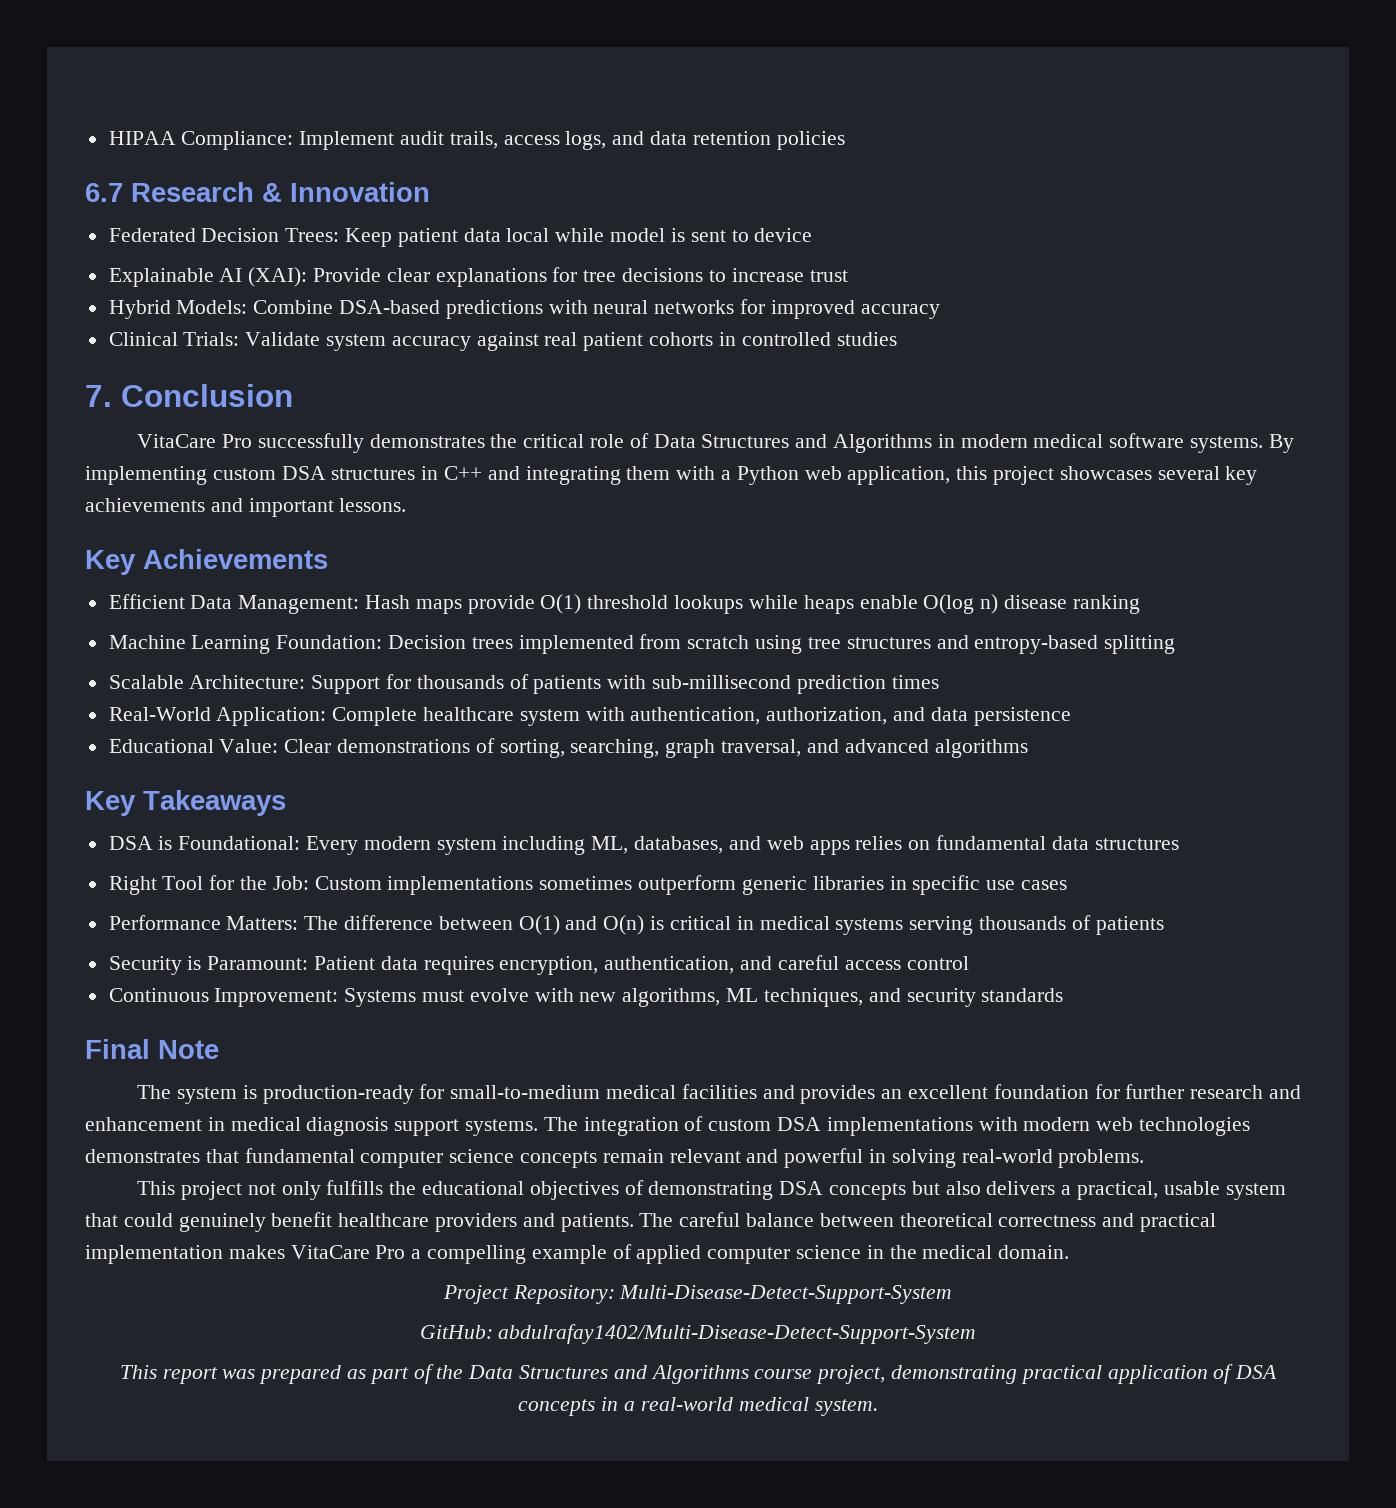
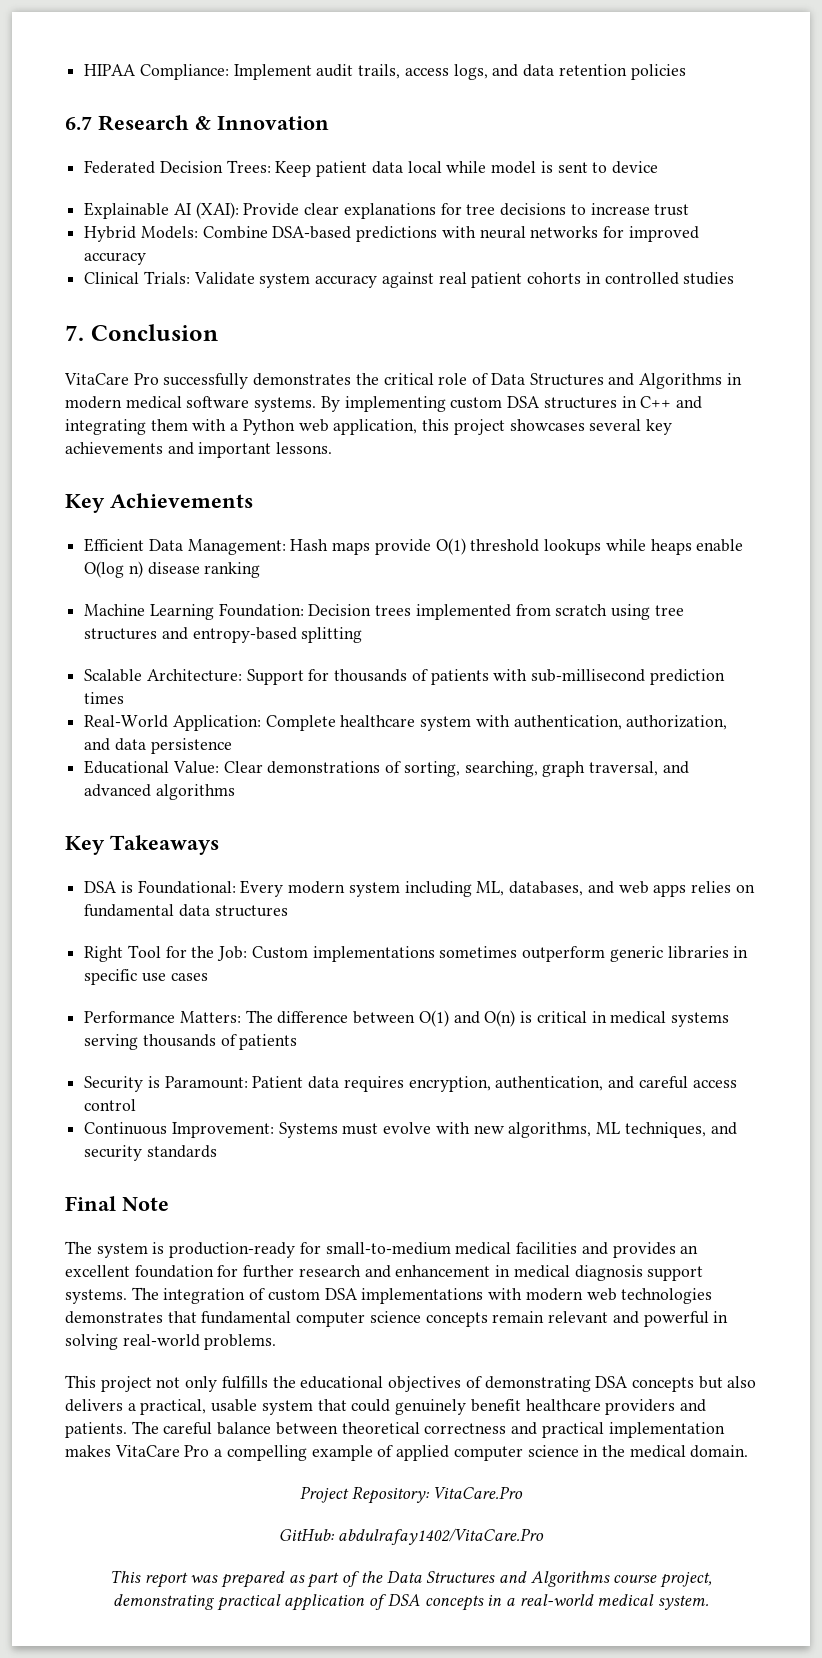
[619,1285,953,1304] Multi-Disease-Detect-Support-System -> [433,1486,524,1499] VitaCare.Pro
[498,1324,977,1344] abdulrafay1402/Multi-Disease-Detect-Support-System -> [338,1528,545,1545] abdulrafay1402/VitaCare.Pro

